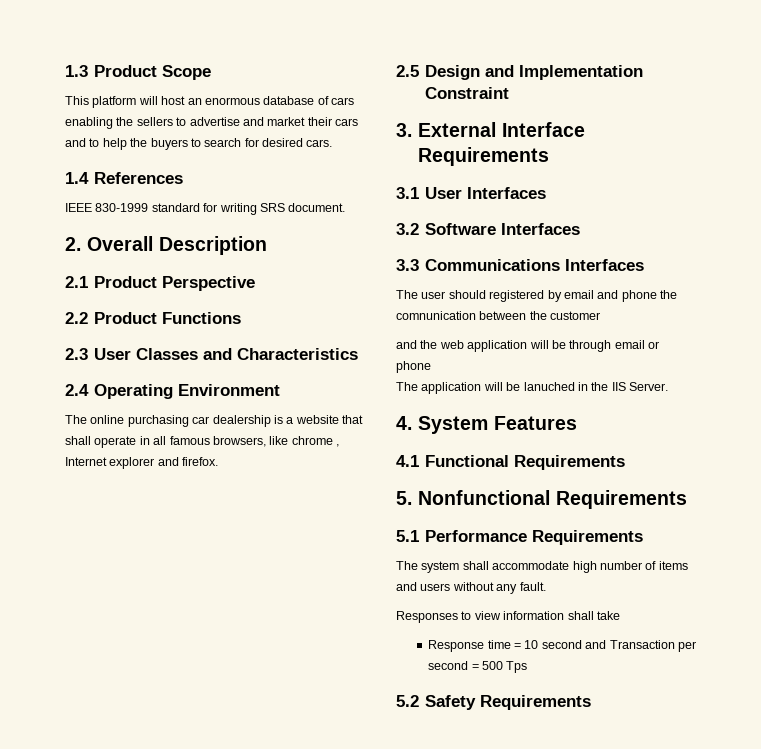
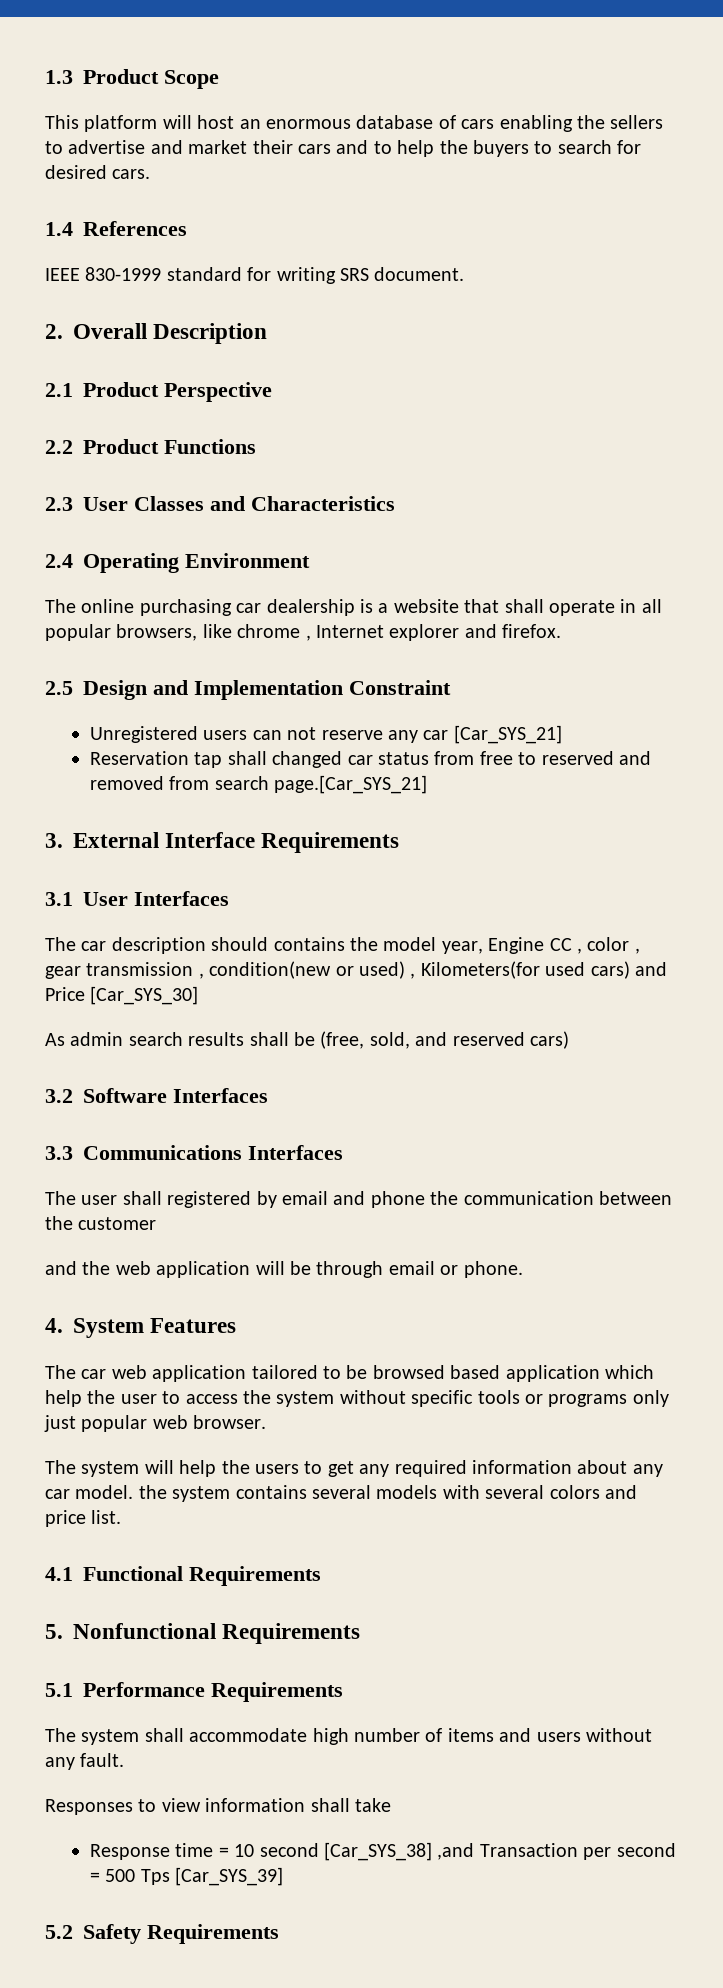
[169,436,210,445] famous -> [45,624,111,641] popular
(510, 93) none -> [89,725,562,744] [89,751,651,768] [89,775,428,794] // Unregistered users can not reserve any car [Car_SYS_21] // Reservation tap shall changed car status from free to reserved and removed from search page.[Car_SYS_21]
(547, 193) none -> [45,937,640,954] [45,961,667,979] [45,986,199,1005] [45,1031,569,1049] // The car description should contains the model year, Engine CC , color , gear transmission , condition(new or used) , Kilometers(for used cars) and Price [Car_SYS_30] // As admin search results shall be (free, sold, and reserved cars)
[448,290,486,299] should -> [122,1191,162,1205] shall
[396,311,476,320] comnunication -> [463,1191,594,1205] communication
[396,361,431,373] [396,382,668,394] [396,416,577,434] phone // The application will be lanuched in the IIS Server. // 4. System Features -> [463,1261,523,1278] [45,1318,237,1338] [45,1365,654,1382] [45,1390,669,1407] [44,1415,267,1432] [45,1460,663,1477] [45,1485,637,1502] [45,1510,122,1527] phone. // 4. System Features // The car web application tailored to be browsed based application which help the user to access the system without specific tools or programs only just popular web browser. // The system will help the users to get any required information about any car model. the system contains several models with several colors and price list.
[585,640,607,649] and -> [323,1842,475,1861] [Car_SYS_38] ,and
(528, 667) none -> [175,1867,284,1886] [Car_SYS_39]

